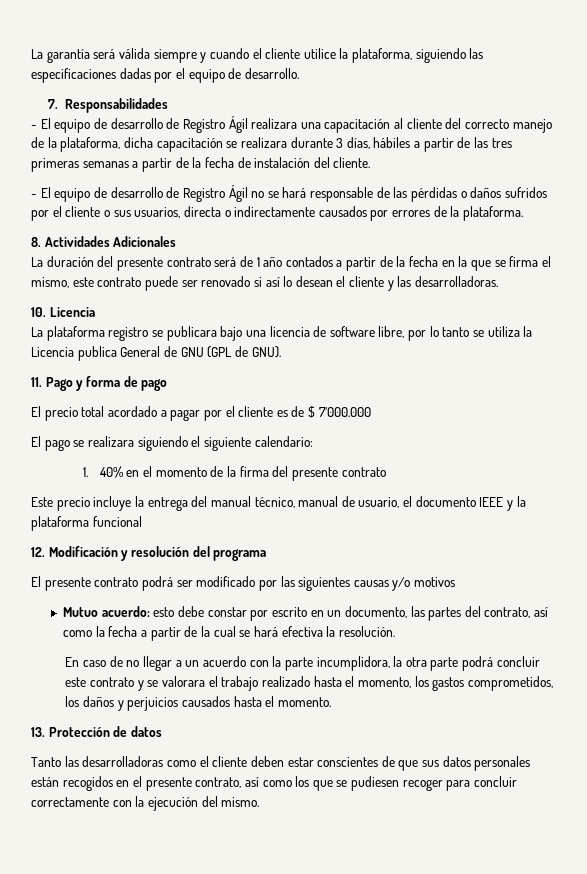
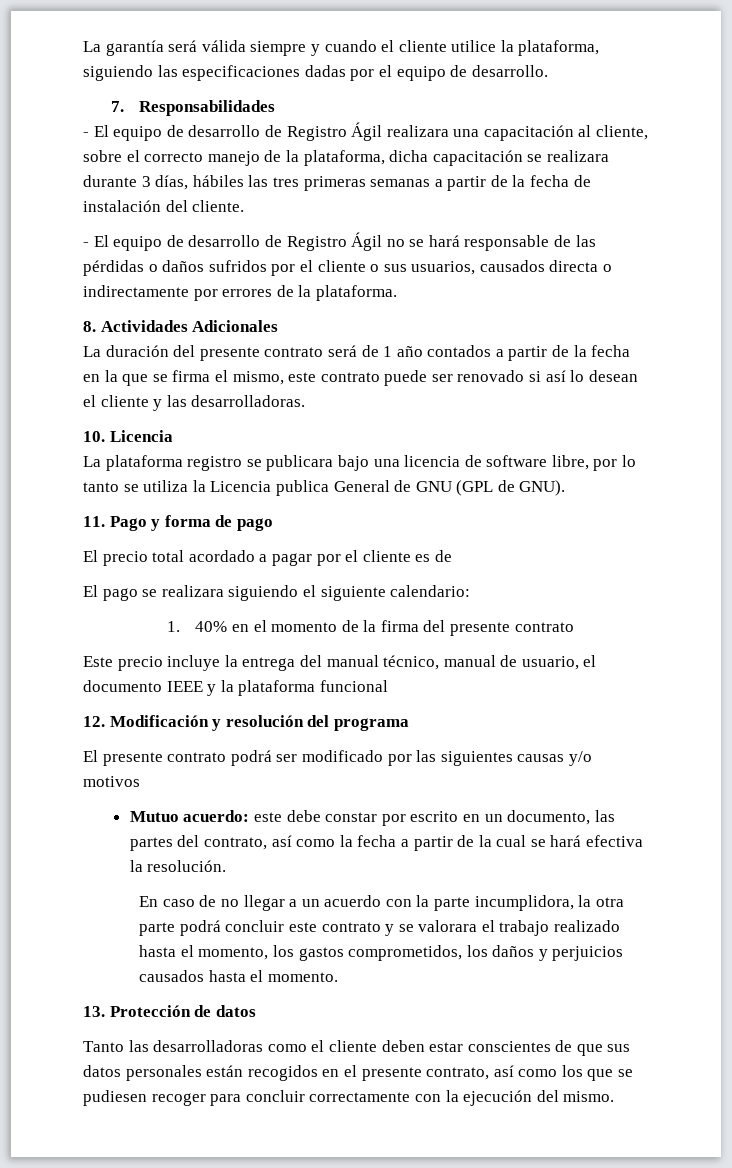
[406,118,462,129] cliente del -> [596,125,649,140] [83,150,140,162] cliente, sobre el
[414,137,471,152] a partir de -> (244, 181) none
(181, 212) none -> [479,260,545,272] causados
[318,206,367,217] causados -> (189, 291) none
[308,406,371,418] $ 7’000.000 -> (452, 556) none
[153,607,175,617] esto -> [253,812,282,822] este

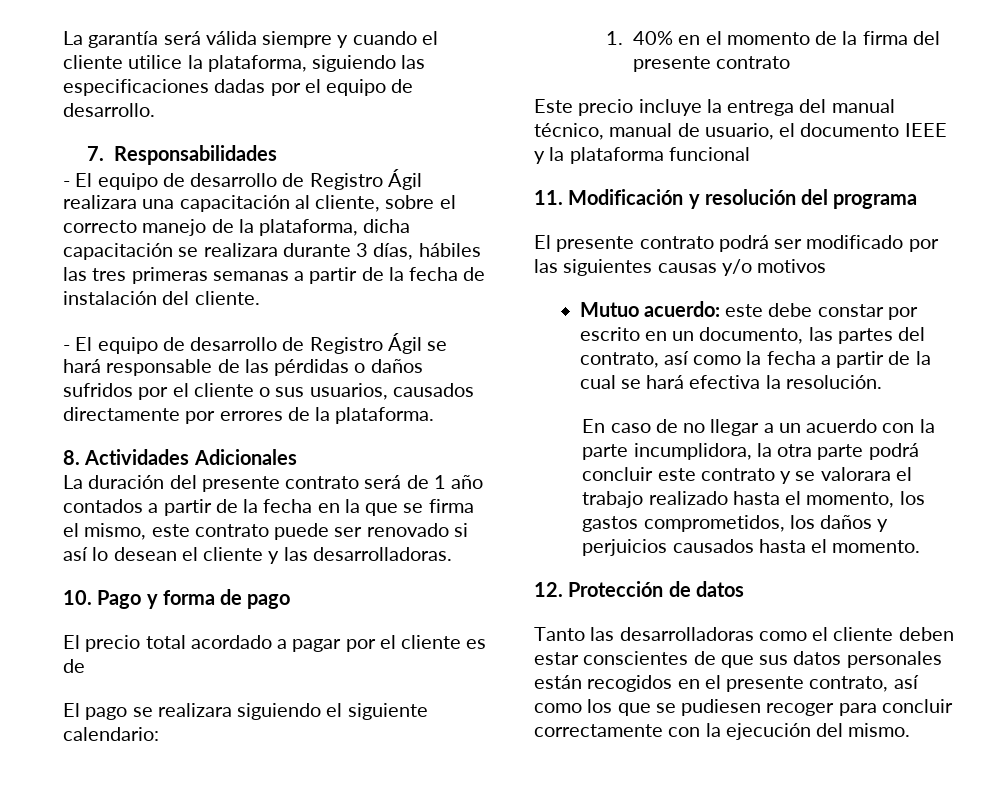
[386,239,405,247] no -> (422, 343) none
[549,260,613,272] [83,285,189,297] directa o indirectamente -> [63,407,180,421] directamente
[109,430,173,442] [83,455,637,471] [83,480,566,496] [83,516,105,527] Licencia // La plataforma registro se publicara bajo una licencia de software libre, por lo tanto se utiliza la Licencia publica General de GNU (GPL de GNU). // 11. -> (92, 597) none
[83,716,105,727] 12. -> [534,190,563,205] 11.
[83,1006,105,1017] 13. -> [534,582,563,597] 12.

